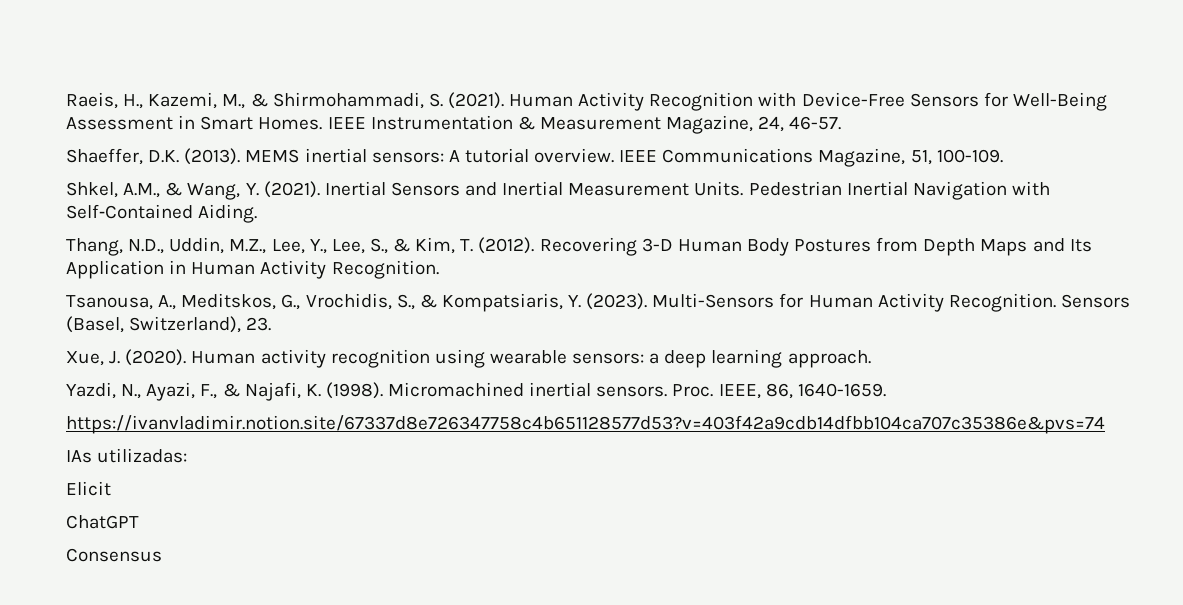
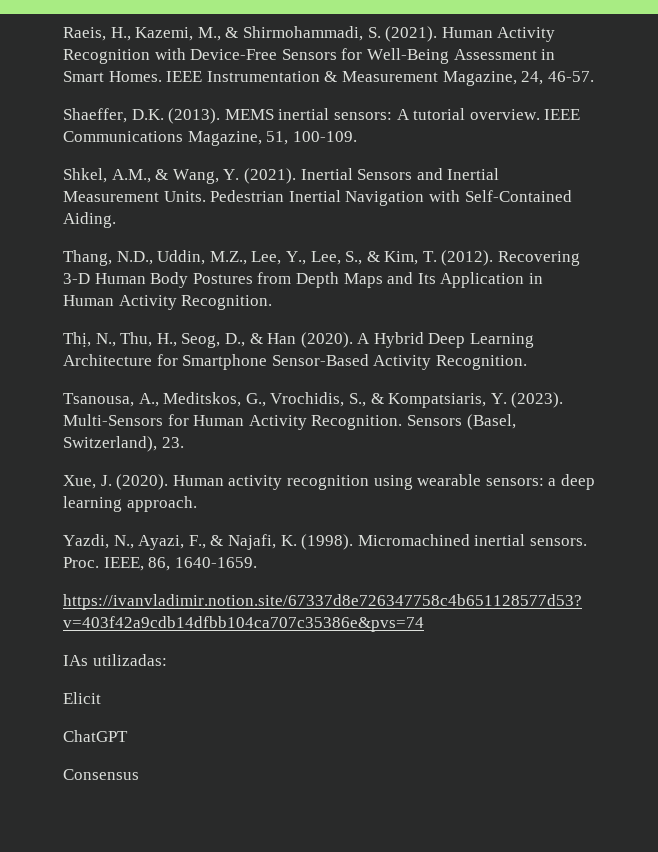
(439, 269) none -> [63,332,535,348] [63,354,527,370] // Thị, N., Thu, H., Seog, D., & Han (2020). A Hybrid Deep Learning Architecture for Smartphone Sensor-Based Activity Recognition.

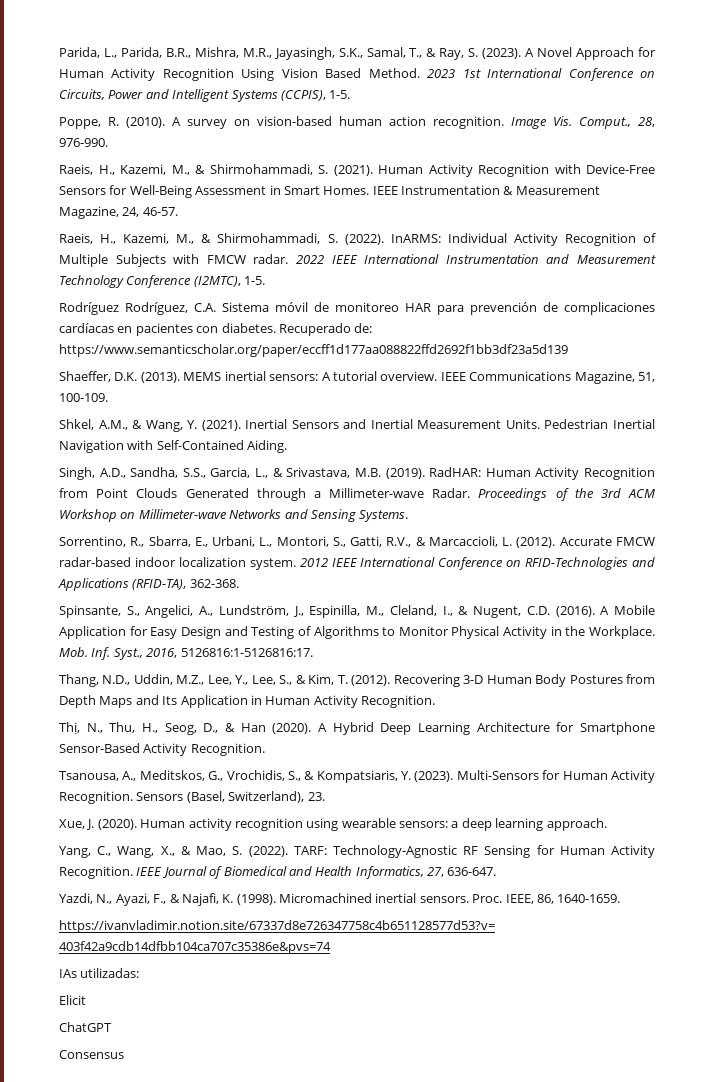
(63, 34) none -> [59,47,656,60] [59,68,655,81] [59,89,351,102] [59,116,655,129] [59,138,108,147] Parida, L., Parida, B.R., Mishra, M.R., Jayasingh, S.K., Samal, T., & Ray, S. (2023). A Novel Approach for Human Activity Recognition Using Vision Based Method. 2023 1st International Conference on Circuits, Power and Intelligent Systems (CCPIS), 1-5. // Poppe, R. (2010). A survey on vision-based human action recognition. Image Vis. Comput., 28, 976-990. //
(594, 76) none -> [59,233,656,246] [59,254,657,267] [59,275,266,288] [59,302,655,315] [59,323,373,336] [59,344,568,357] // Raeis, H., Kazemi, M., & Shirmohammadi, S. (2022). InARMS: Individual Activity Recognition of Multiple Subjects with FMCW radar. 2022 IEEE International Instrumentation and Measurement Technology Conference (I2MTC), 1-5. // Rodríguez Rodríguez, C.A. Sistema móvil de monitoreo HAR para prevención de complicaciones cardíacas en pacientes con diabetes. Recuperado de: https://www.semanticscholar.org/paper/eccff1d177aa088822ffd2692f1bb3df23a5d139
(116, 220) none -> [59,467,656,480] [59,488,655,501] [59,509,409,522] [59,536,655,548] [59,557,655,570] [58,578,239,591] [59,605,656,618] [59,626,656,639] [59,647,313,660] // Singh, A.D., Sandha, S.S., Garcia, L., & Srivastava, M.B. (2019). RadHAR: Human Activity Recognition from Point Clouds Generated through a Millimeter-wave Radar. Proceedings of the 3rd ACM Workshop on Millimeter-wave Networks and Sensing Systems. // Sorrentino, R., Sbarra, E., Urbani, L., Montori, S., Gatti, R.V., & Marcaccioli, L. (2012). Accurate FMCW radar-based indoor localization system. 2012 IEEE International Conference on RFID-Technologies and Applications (RFID-TA), 362-368. // Spinsante, S., Angelici, A., Lundström, J., Espinilla, M., Cleland, I., & Nugent, C.D. (2016). A Mobile Application for Easy Design and Testing of Algorithms to Monitor Physical Activity in the Workplace. Mob. Inf. Syst., 2016, 5126816:1-5126816:17.
(197, 504) none -> [59,845,655,858] [59,866,497,879] // Yang, C., Wang, X., & Mao, S. (2022). TARF: Technology-Agnostic RF Sensing for Human Activity Recognition. IEEE Journal of Biomedical and Health Informatics, 27, 636-647.

